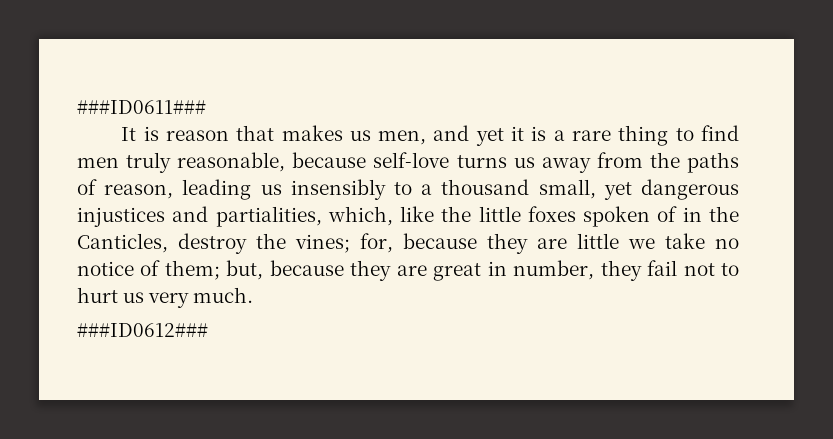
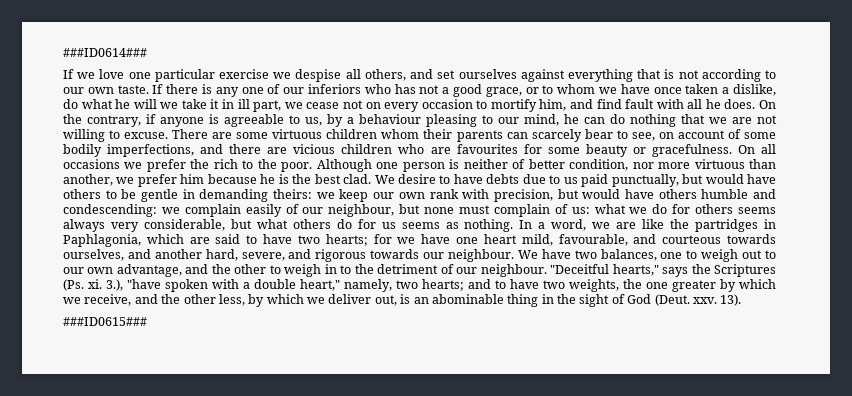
[77,100,206,114] [121,125,739,146] [77,152,740,173] [77,179,740,200] [77,206,739,227] [77,233,739,254] [77,260,739,281] [77,287,254,308] [77,323,208,337] ###ID0611### // It is reason that makes us men, and yet it is a rare thing to find men truly reasonable, because self-love turns us away from the paths of reason, leading us insensibly to a thousand small, yet dangerous injustices and partialities, which, like the little foxes spoken of in the Canticles, destroy the vines; for, because they are little we take no notice of them; but, because they are great in number, they fail not to hurt us very much. // ###ID0612### -> [63,48,147,57] [63,69,777,82] [63,84,776,97] [63,99,777,112] [63,114,777,127] [63,129,777,142] [63,144,776,157] [63,159,777,172] [63,174,777,187] [63,189,777,202] [63,204,777,217] [63,219,777,232] [63,234,776,247] [63,249,777,262] [63,264,777,277] [63,279,776,292] [63,294,742,307] [63,317,147,326] ###ID0614### // If we love one particular exercise we despise all others, and set ourselves against everything that is not according to our own taste. If there is any one of our inferiors who has not a good grace, or to whom we have once taken a dislike, do what he will we take it in ill part, we cease not on every occasion to mortify him, and find fault with all he does. On the contrary, if anyone is agreeable to us, by a behaviour pleasing to our mind, he can do nothing that we are not willing to excuse. There are some virtuous children whom their parents can scarcely bear to see, on account of some bodily imperfections, and there are vicious children who are favourites for some beauty or gracefulness. On all occasions we prefer the rich to the poor. Although one person is neither of better condition, nor more virtuous than another, we prefer him because he is the best clad. We desire to have debts due to us paid punctually, but would have others to be gentle in demanding theirs: we keep our own rank with precision, but would have others humble and condescending: we complain easily of our neighbour, but none must complain of us: what we do for others seems always very considerable, but what others do for us seems as nothing. In a word, we are like the partridges in Paphlagonia, which are said to have two hearts; for we have one heart mild, favourable, and courteous towards ourselves, and another hard, severe, and rigorous towards our neighbour. We have two balances, one to weigh out to our own advantage, and the other to weigh in to the detriment of our neighbour. "Deceitful hearts," says the Scriptures (Ps. xi. 3.), "have spoken with a double heart," namely, two hearts; and to have two weights, the one greater by which we receive, and the other less, by which we deliver out, is an abominable thing in the sight of God (Deut. xxv. 13). // ###ID0615###

